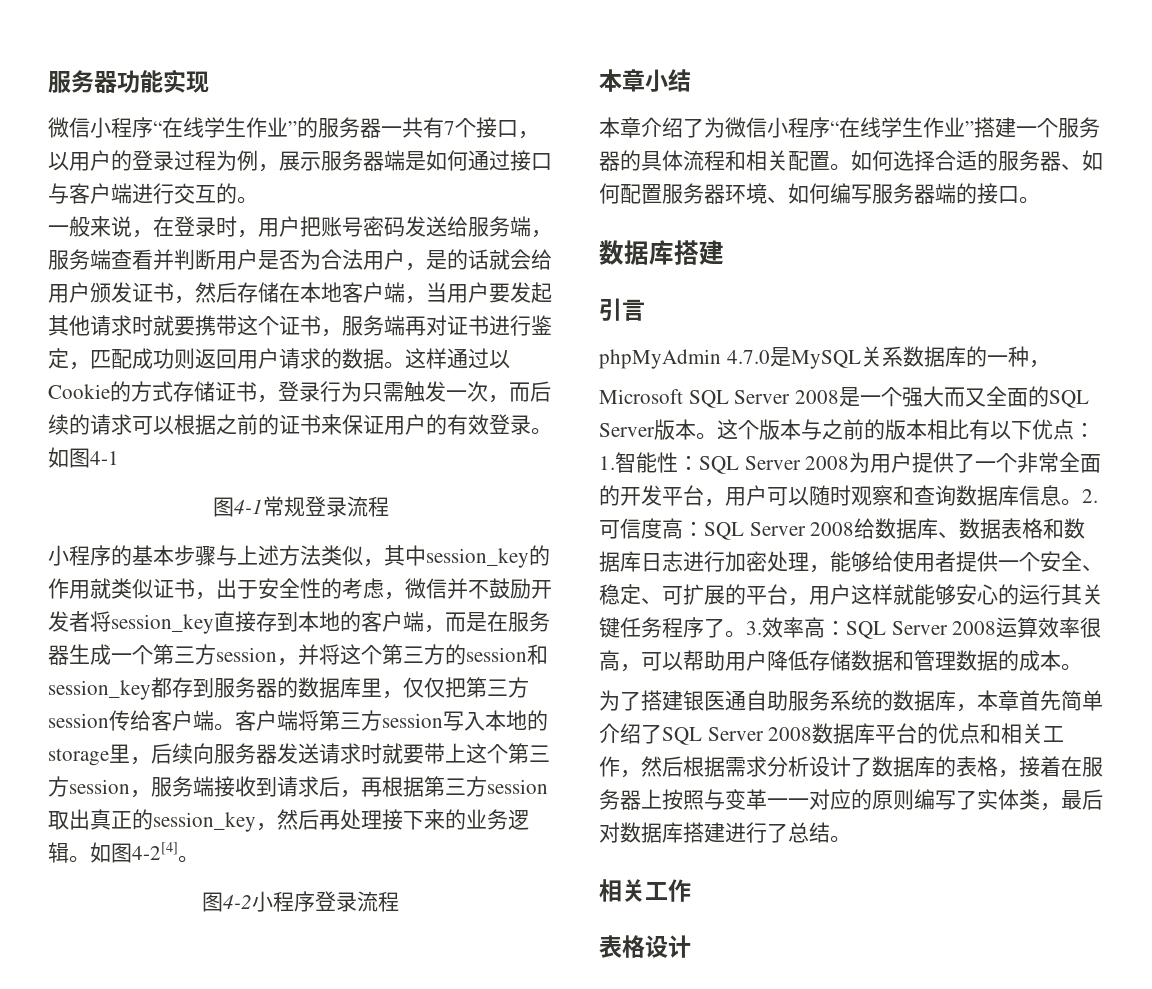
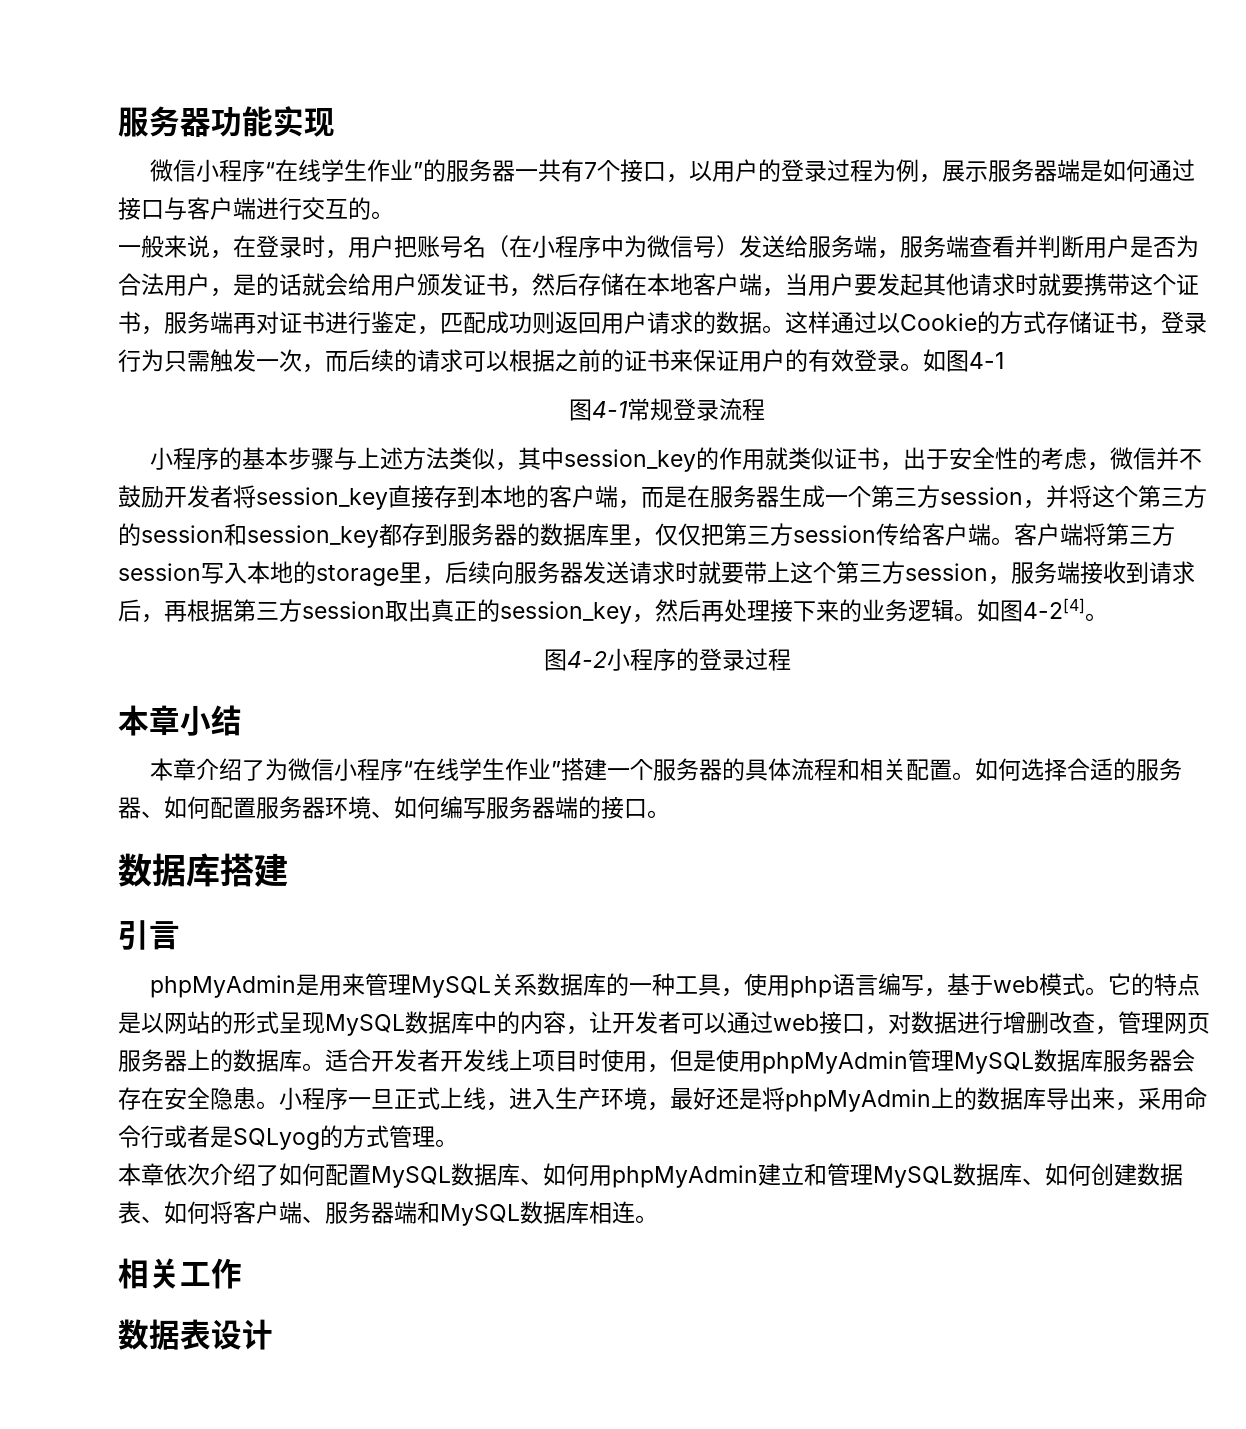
[363,216,405,237] 密码 -> [463,235,739,258] 名（在小程序中为微信号）
[315,891,378,912] 登录流 -> [675,648,768,671] 的登录过
[726,347,791,367] 4.7.0是 -> [296,973,412,996] 是用来管理
[1028,360,1050,368] [599,386,1090,408] [599,419,1095,440] [599,452,1102,474] [599,485,1098,507] [599,518,1086,540] [599,551,1103,573] [599,584,1103,606] [599,617,1102,639] [599,650,1082,672] [599,690,1103,712] [599,723,1065,745] [599,756,1103,778] [599,789,1103,811] [599,822,830,843] ， // Microsoft SQL Server 2008是一个强大而又全面的SQL Server版本。这个版本与之前的版本相比有以下优点：1.智能性：SQL Server 2008为用户提供了一个非常全面的开发平台，用户可以随时观察和查询数据库信息。2.可信度高：SQL Server 2008给数据库、数据表格和数据库日志进行加密处理，能够给使用者提供一个安全、稳定、可扩展的平台，用户这样就能够安心的运行其关键任务程序了。3.效率高：SQL Server 2008运算效率很高，可以帮助用户降低存储数据和管理数据的成本。 // 为了搭建银医通自助服务系统的数据库，本章首先简单介绍了SQL Server 2008数据库平台的优点和相关工作，然后根据需求分析设计了数据库的表格，接着在服务器上按照与变革一一对应的原则编写了实体类，最后对数据库搭建进行了总结 -> [675,973,1201,998] [118,1011,1210,1036] [118,1049,1195,1074] [118,1087,1207,1112] [118,1125,458,1150] [118,1163,1183,1188] [118,1201,635,1226] 工具，使用php语言编写，基于web模式。它的特点是以网站的形式呈现MySQL数据库中的内容，让开发者可以通过web接口，对数据进行增删改查，管理网页服务器上的数据库。适合开发者开发线上项目时使用，但是使用phpMyAdmin管理MySQL数据库服务器会存在安全隐患。小程序一旦正式上线，进入生产环境，最好还是将phpMyAdmin上的数据库导出来，采用命令行或者是SQLyog的方式管理。 // 本章依次介绍了如何配置MySQL数据库、如何用phpMyAdmin建立和管理MySQL数据库、如何创建数据表、如何将客户端、服务器端和MySQL数据库相连
[599,935,645,958] 表格 -> [118,1319,211,1350] 数据表

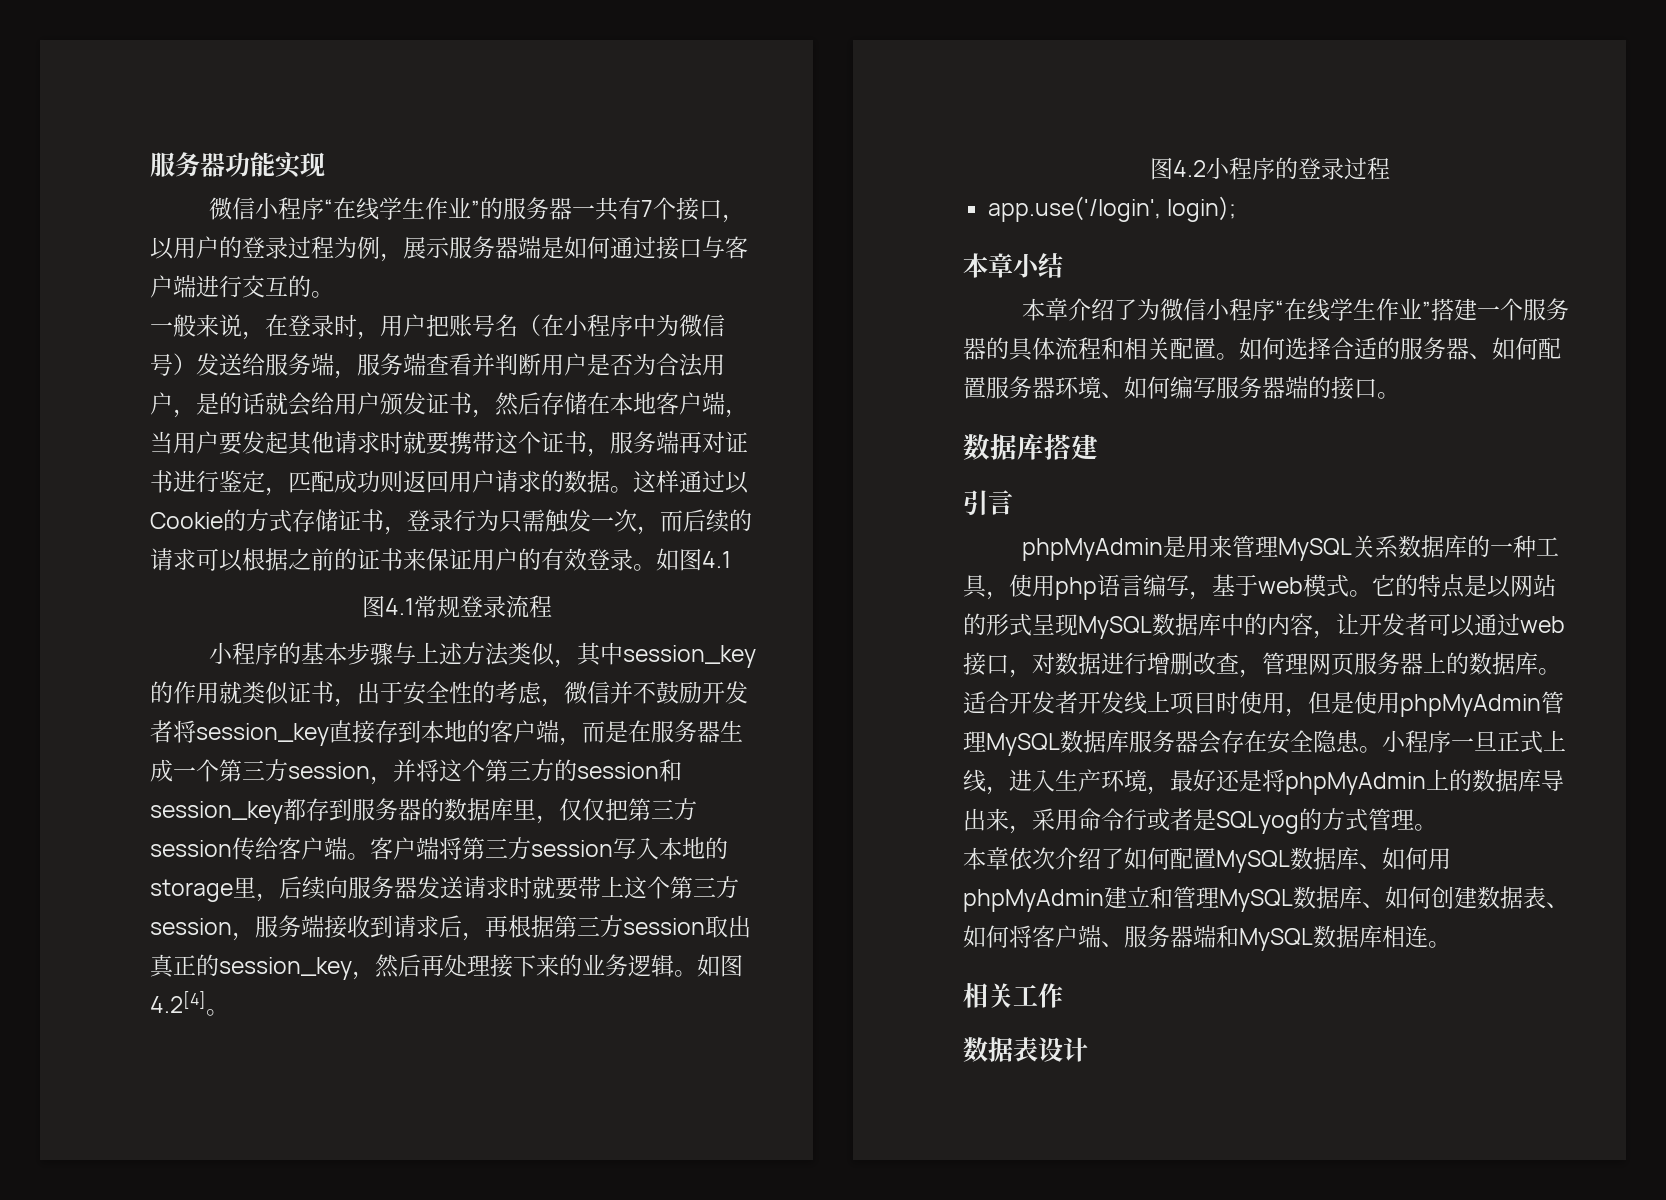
[969,352,1004,369] [569,399,628,421] 4-1 // 图4-1 -> [702,551,731,568] [362,595,414,618] 4.1 // 图4.1
[1023,598,1085,619] 4-2[4] -> [150,991,206,1013] 4.2[4]
[566,651,607,668] 4-2 -> [1173,160,1206,177] 4.2
(791, 659) none -> [988,196,1237,222] // app.use('/login', login);

